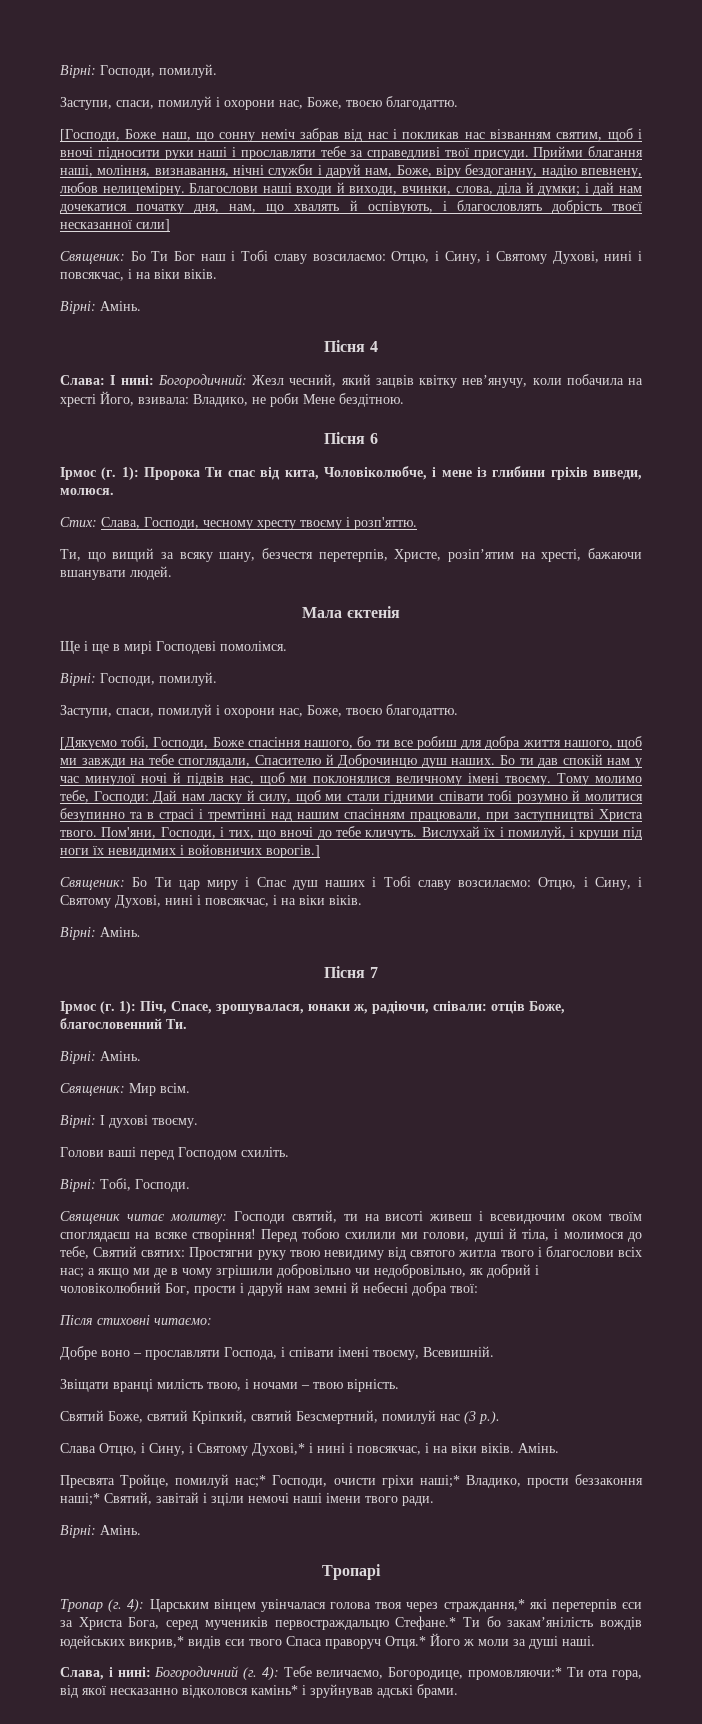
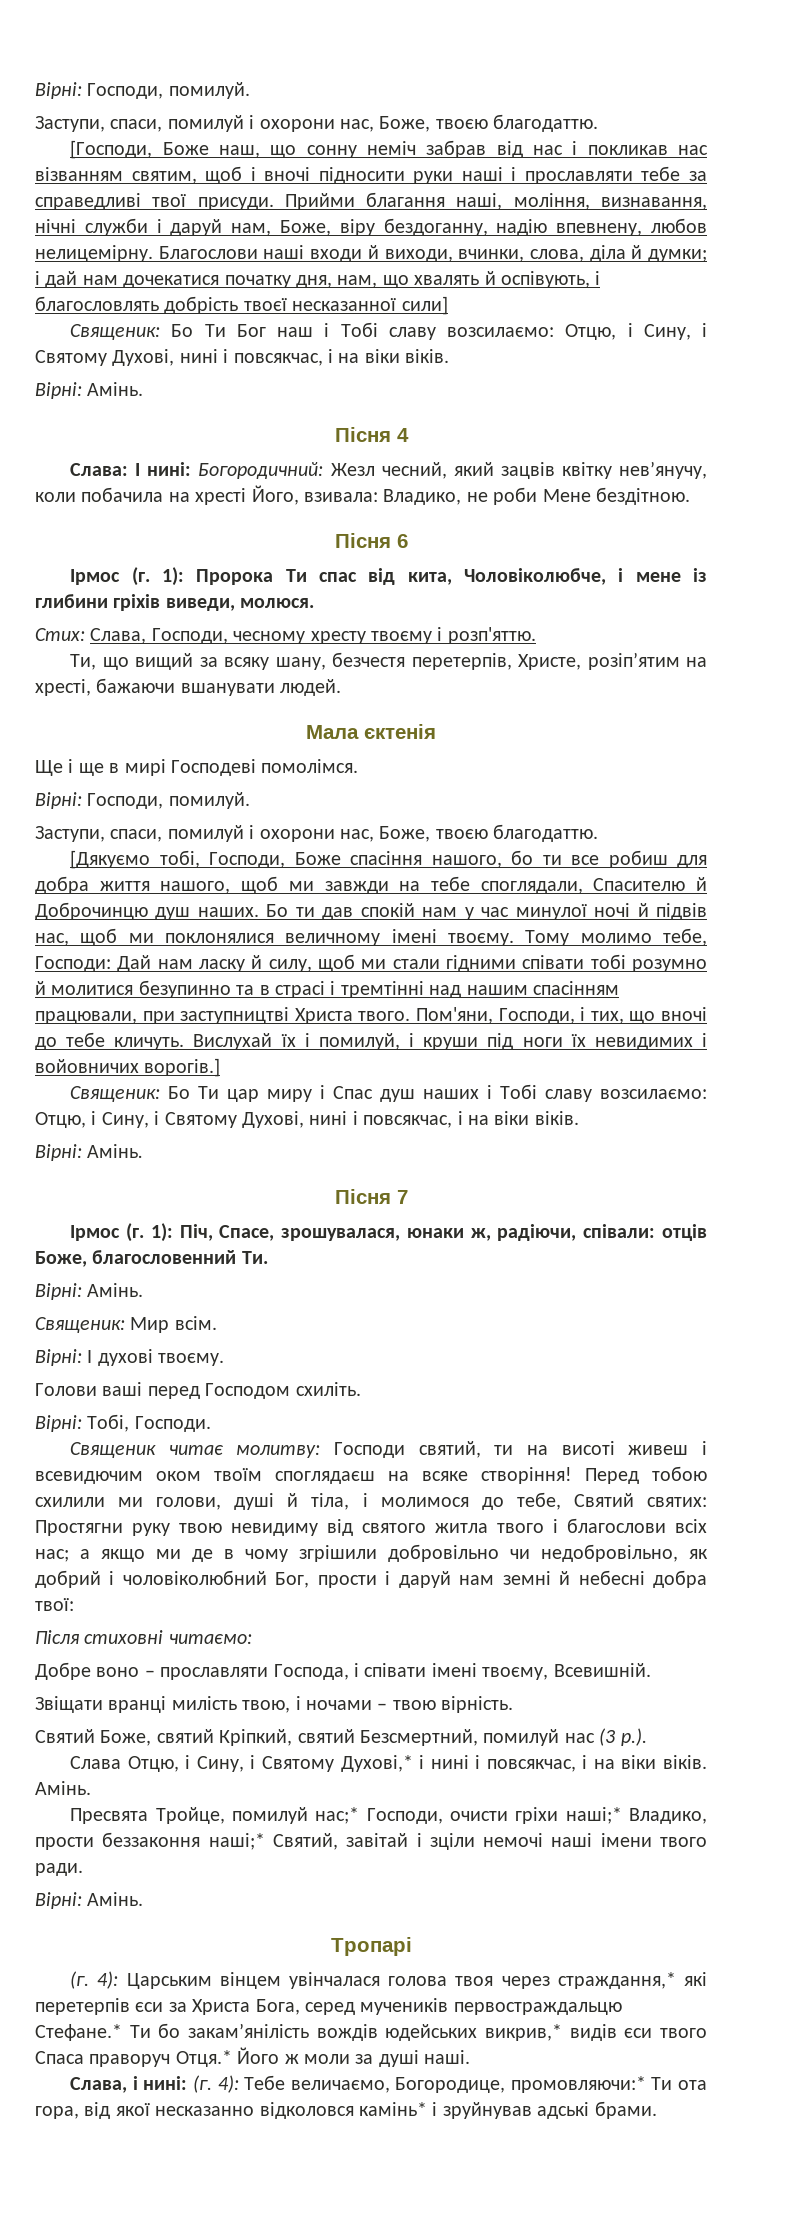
[60,1599,103,1612] Тропар -> (412, 1946) none
[154,1666,239,1680] Богородичний -> (188, 2083) none

